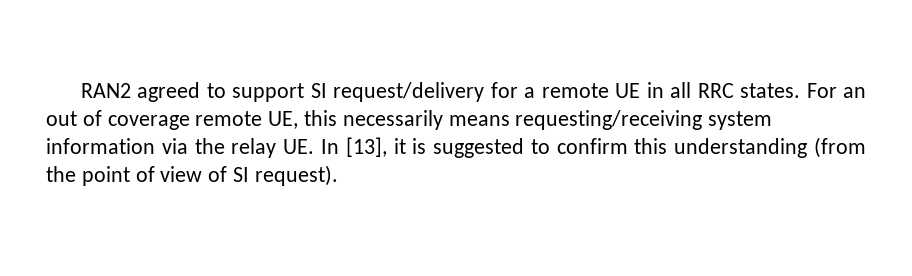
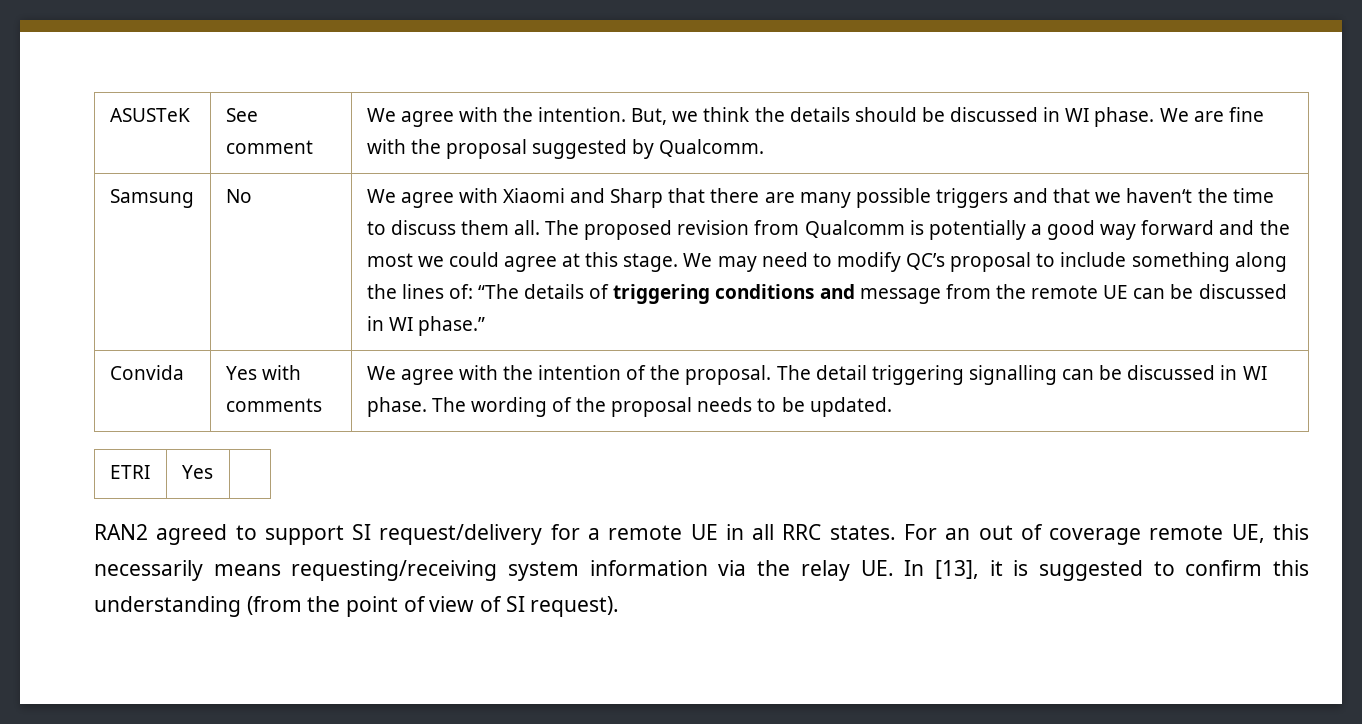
(80, 90) none -> [109,108,190,122] [225,108,258,122] [225,140,313,154] [366,107,1264,127] [366,139,765,159] [109,189,194,208] [225,189,252,203] [366,188,1274,208] [366,220,1290,240] [366,252,1287,272] [366,284,1287,304] [366,316,485,336] [109,365,184,380] [225,365,301,380] [225,398,322,412] [366,365,1267,385] [366,397,892,417] [109,465,150,479] [181,465,213,479] ASUSTeK | See comment | We agree with the intention. But, we think the details should be discussed in WI phase. We are fine with the proposal suggested by Qualcomm. // Samsung | No | We agree with Xiaomi and Sharp that there are many possible triggers and that we haven‘t the time to discuss them all. The proposed revision from Qualcomm is potentially a good way forward and the most we could agree at this stage. We may need to modify QC’s proposal to include something along the lines of: “The details of triggering conditions and message from the remote UE can be discussed in WI phase.” // Convida | Yes with comments | We agree with the intention of the proposal. The detail triggering signalling can be discussed in WI phase. The wording of the proposal needs to be updated. // ETRI | Yes | //

